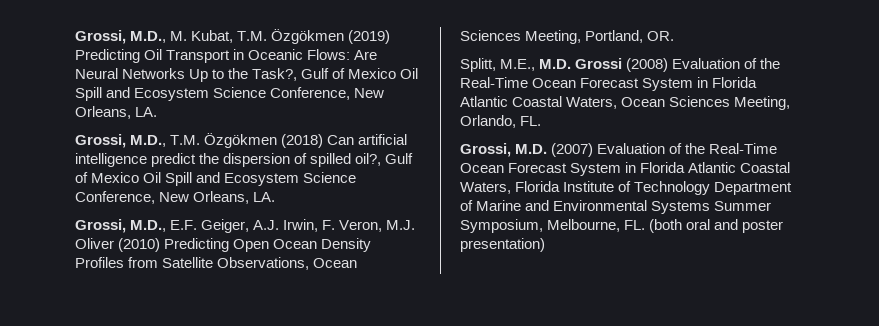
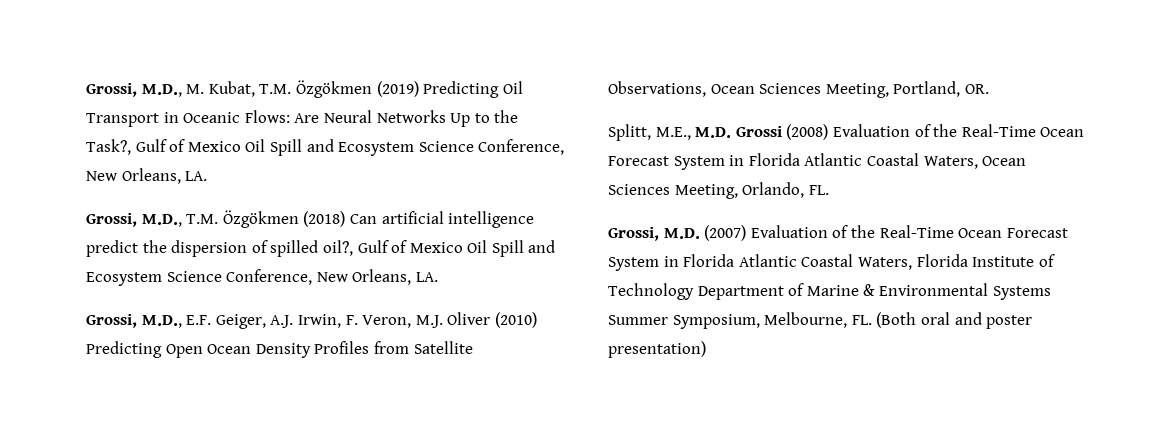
[525,200,550,211] and -> [863,284,876,296] &
[649,219,683,233] (both -> [876,312,917,328] (Both

